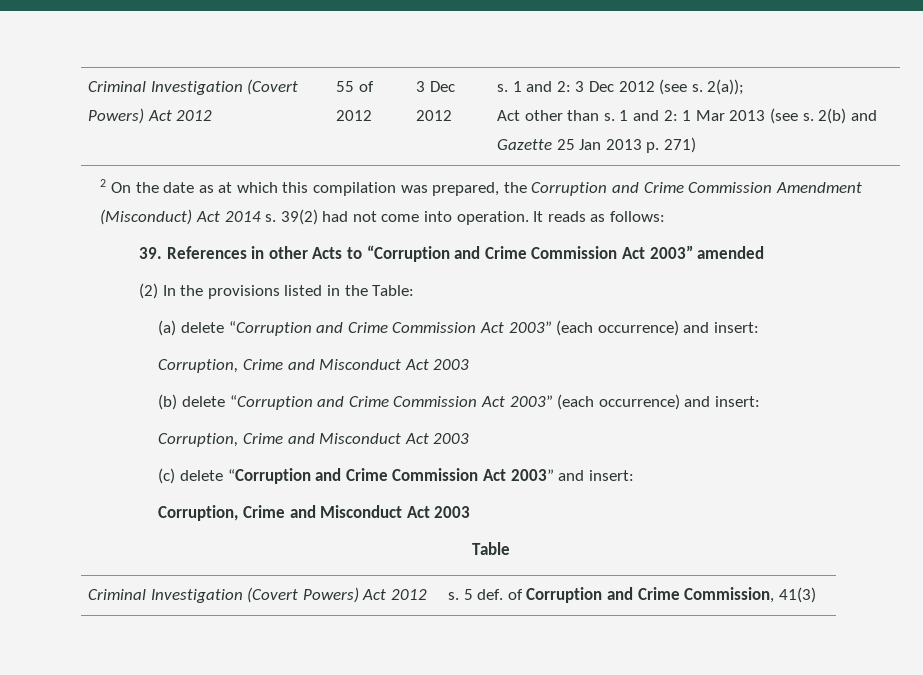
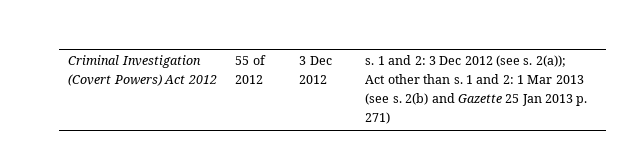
[100,179,862,196] [100,209,666,225] [139,245,765,262] [139,283,415,299] [158,320,759,336] [158,359,470,373] [158,394,760,410] [158,433,470,447] [158,468,634,484] [158,505,471,521] [471,542,510,555] [88,587,428,603] [448,587,816,603] // 2 On the date as at which this compilation was prepared, the Corruption and Crime Commission Amendment (Misconduct) Act 2014 s. 39(2) had not come into operation. It reads as follows: // 39. References in other Acts to “Corruption and Crime Commission Act 2003” amended // (2) In the provisions listed in the Table: // (a) delete “Corruption and Crime Commission Act 2003” (each occurrence) and insert: // Corruption, Crime and Misconduct Act 2003 // (b) delete “Corruption and Crime Commission Act 2003” (each occurrence) and insert: // Corruption, Crime and Misconduct Act 2003 // (c) delete “Corruption and Crime Commission Act 2003” and insert: // Corruption, Crime and Misconduct Act 2003 // Table // Criminal Investigation (Covert Powers) Act 2012 | s. 5 def. of Corruption and Crime Commission, 41(3) -> (391, 118) none

